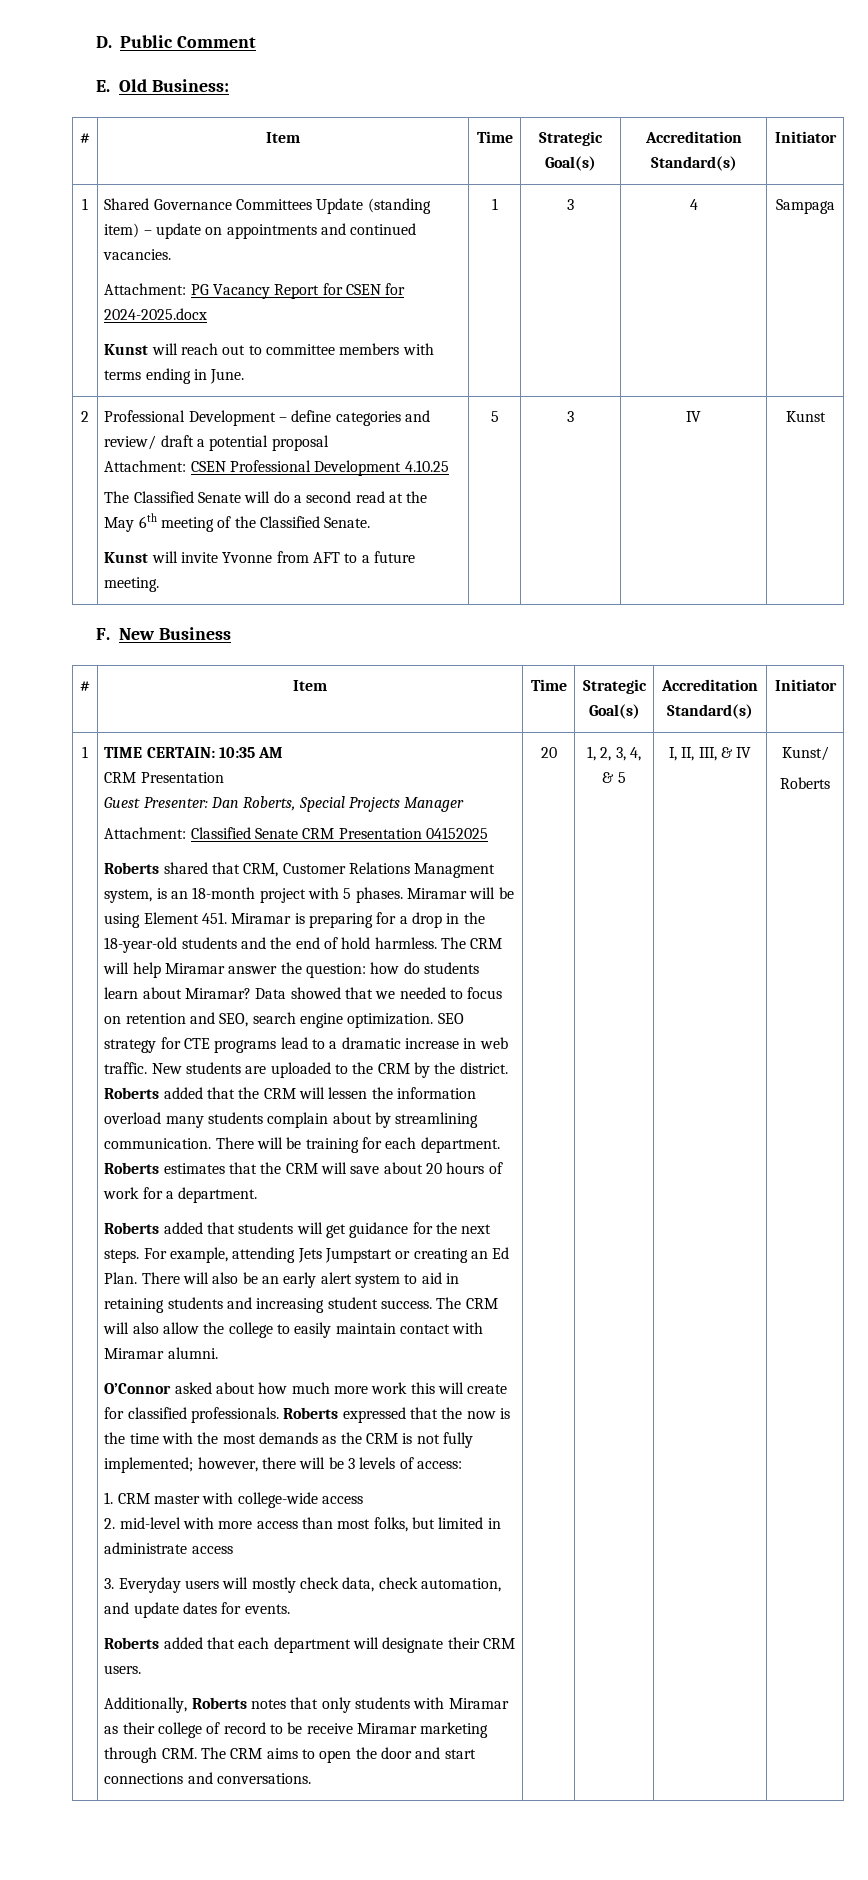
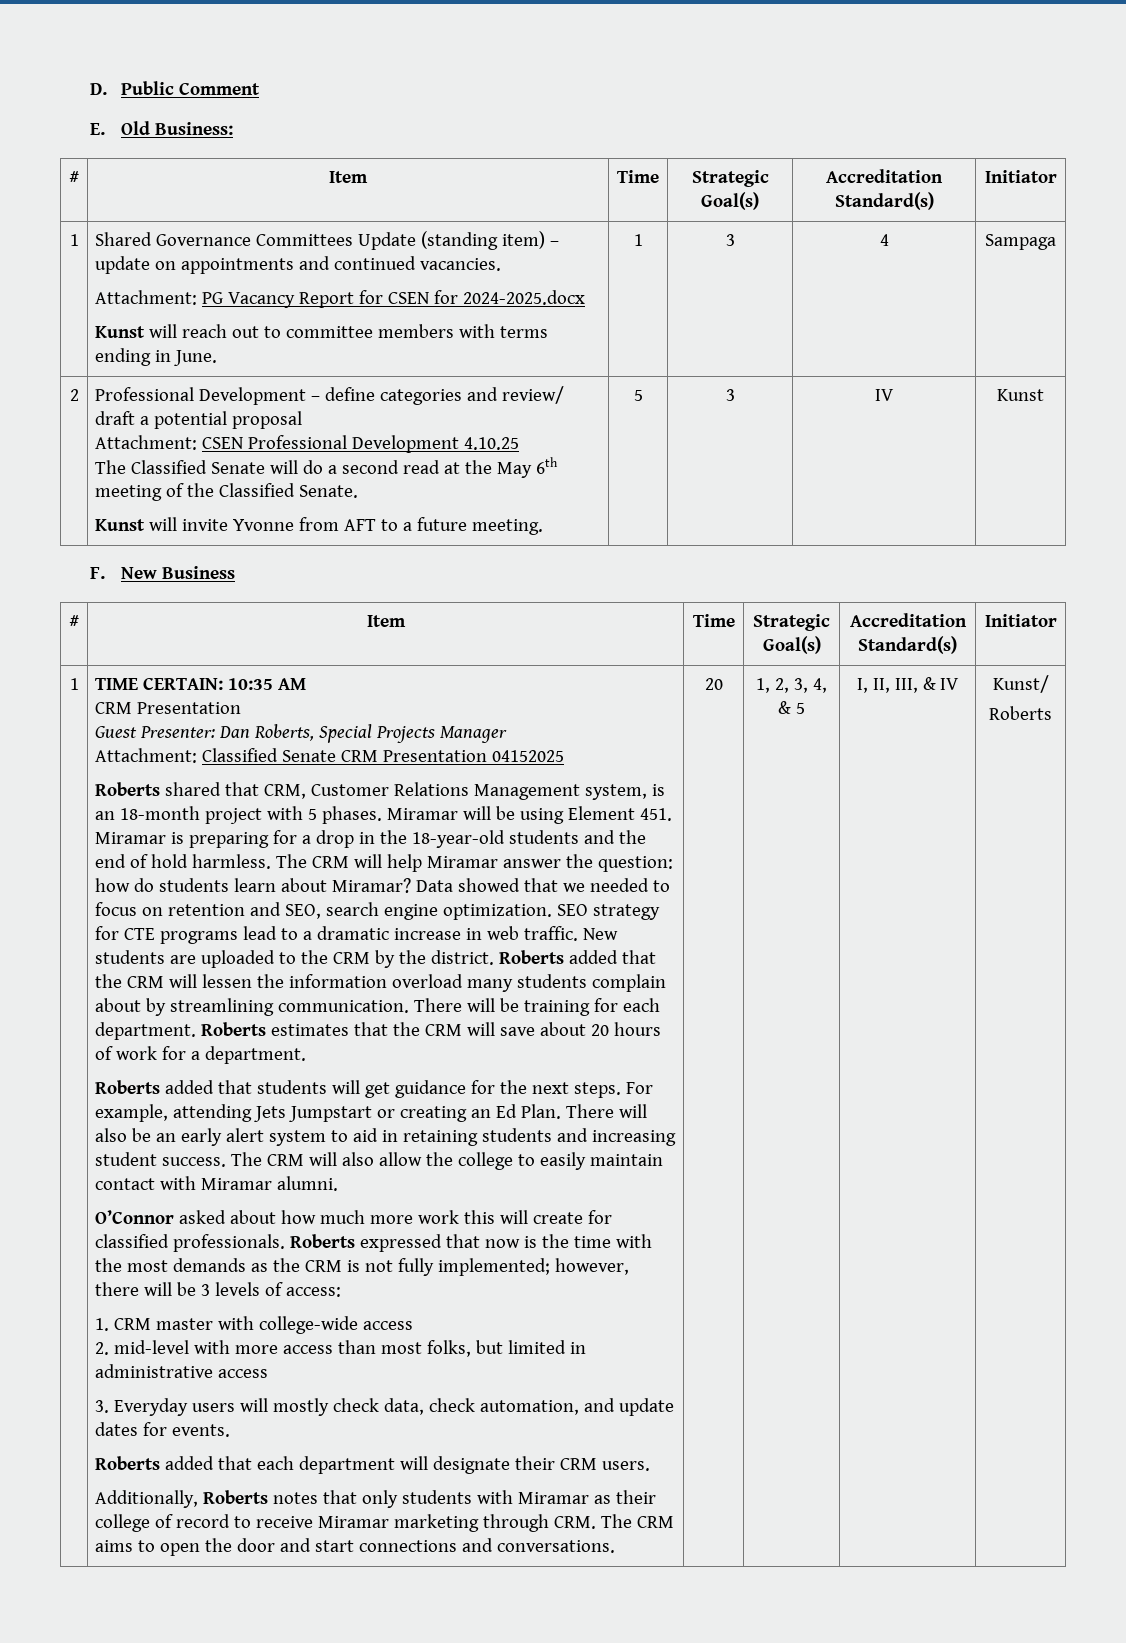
[414,863,496,878] Managment -> [474,784,581,800] Management
[441,1407,463,1419] the -> (481, 1241) none
[104,1542,188,1554] administrate -> [95,1364,214,1378] administrative
[287,1722,303,1734] be -> (252, 1522) none

